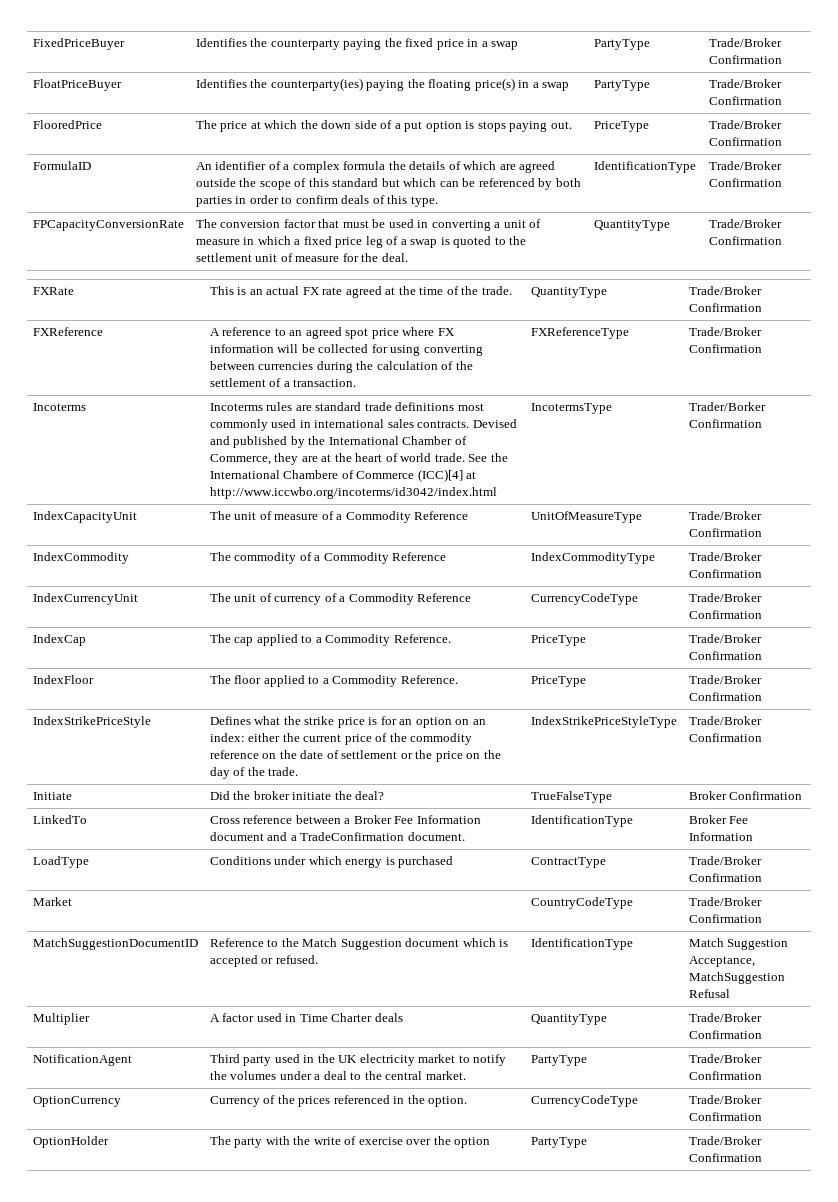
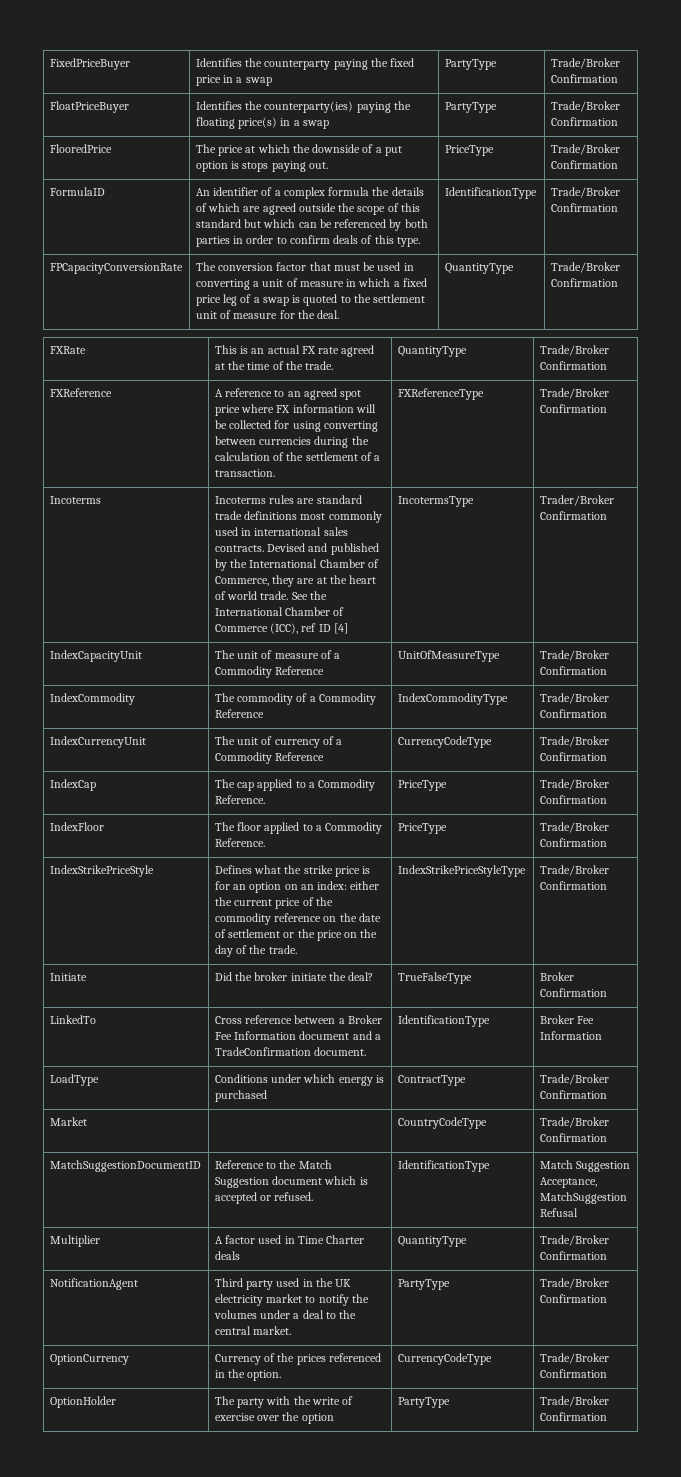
[321,120,377,129] down side -> [312,144,361,153] downside
[283,470,339,479] Chambere -> [285,607,331,616] Chamber
[417,469,477,482] [209,487,497,499] (ICC)[4] at http://www.iccwbo.org/incoterms/id3042/index.html -> [270,623,348,634] (ICC), ref ID [4]
[688,402,766,411] Trader/Borker -> [539,495,614,506] Trader/Broker

